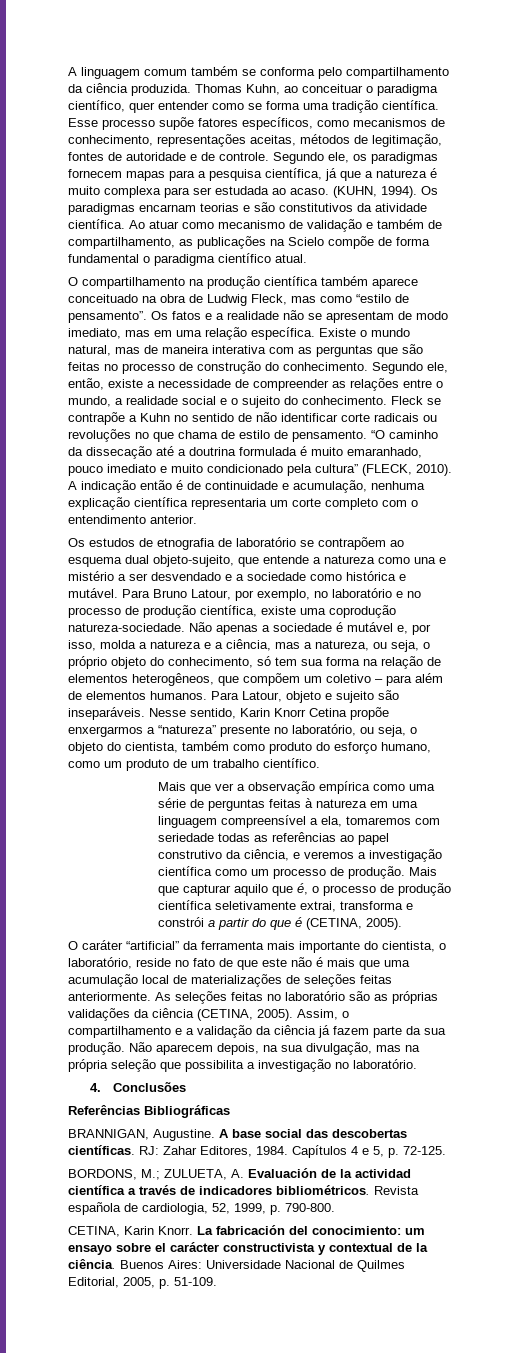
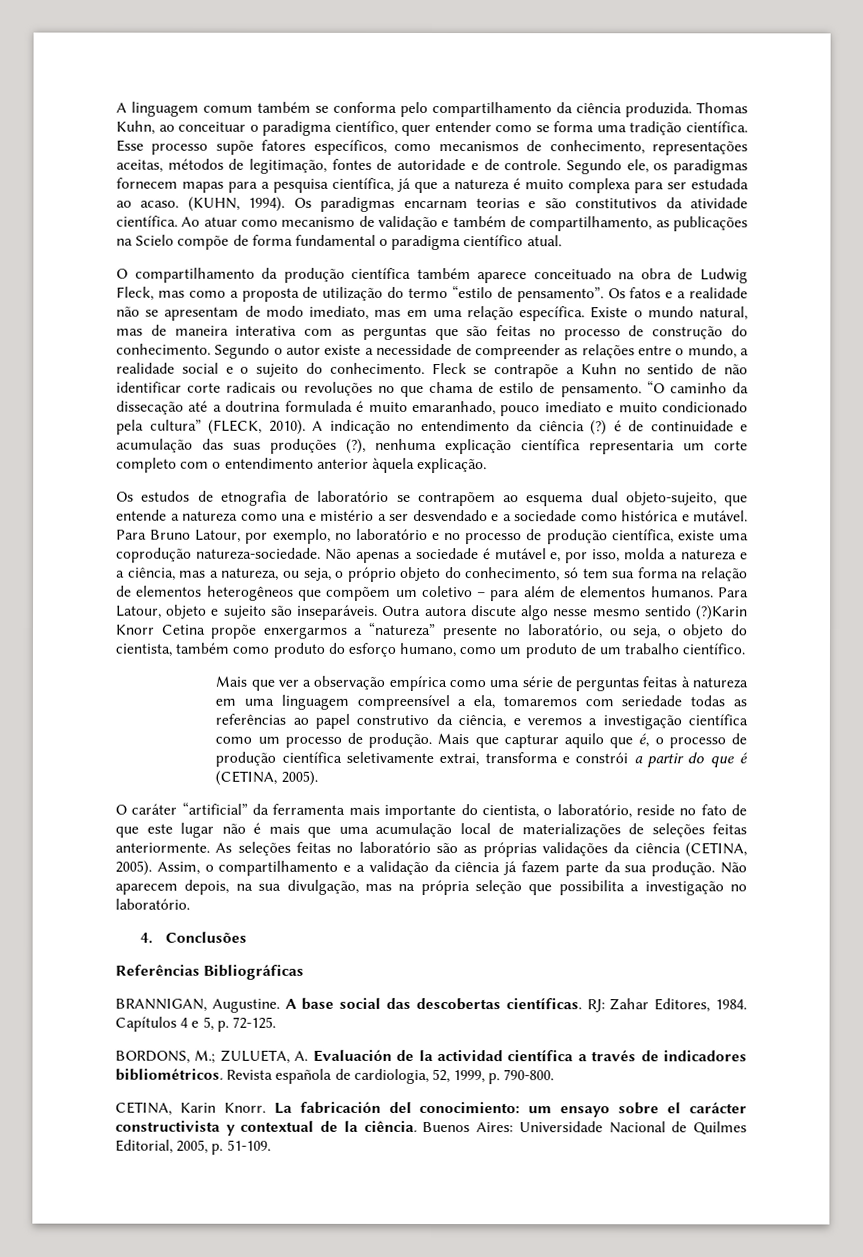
[189,279,204,286] na -> [261,267,279,279] da
(352, 299) none -> [229,286,448,302] a proposta de utilização do termo
[427,362,448,373] [68,378,104,390] ele, então, -> [273,344,322,355] o autor
[140,480,367,493] então é de continuidade e acumulação, -> [397,419,748,436] [116,438,366,454] no entendimento da ciência (?) é de continuidade e acumulação das suas produções (?),
[150,515,197,524] anterior. -> [316,457,488,474] anterior àquela explicação.
[132,673,214,686] heterogêneos, -> [206,585,294,601] heterogêneos
[149,708,270,719] Nesse sentido, Karin -> [382,605,748,621] Outra autora discute algo nesse mesmo sentido (?)Karin
(287, 962) none -> [180,822,214,838] lugar

